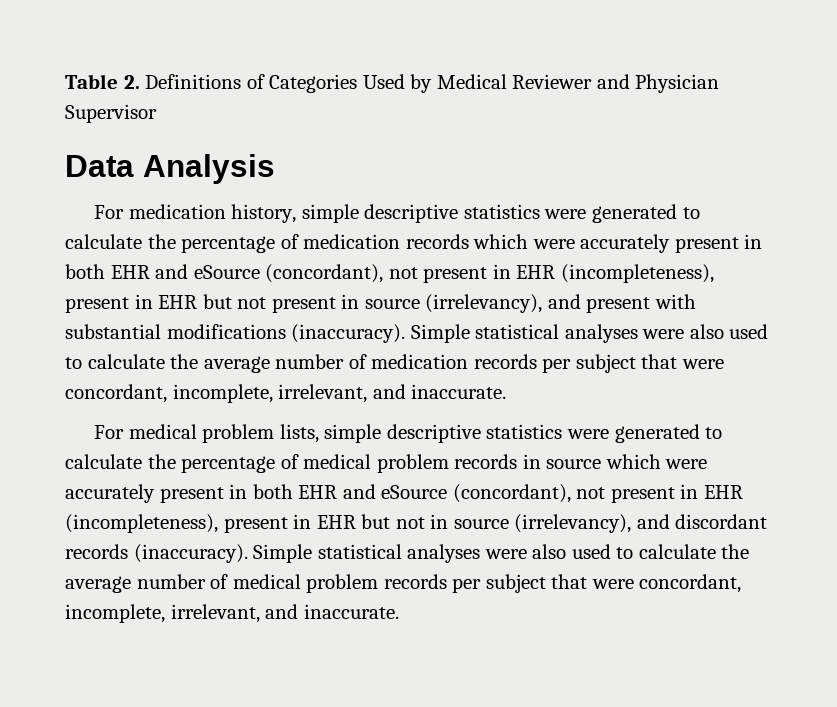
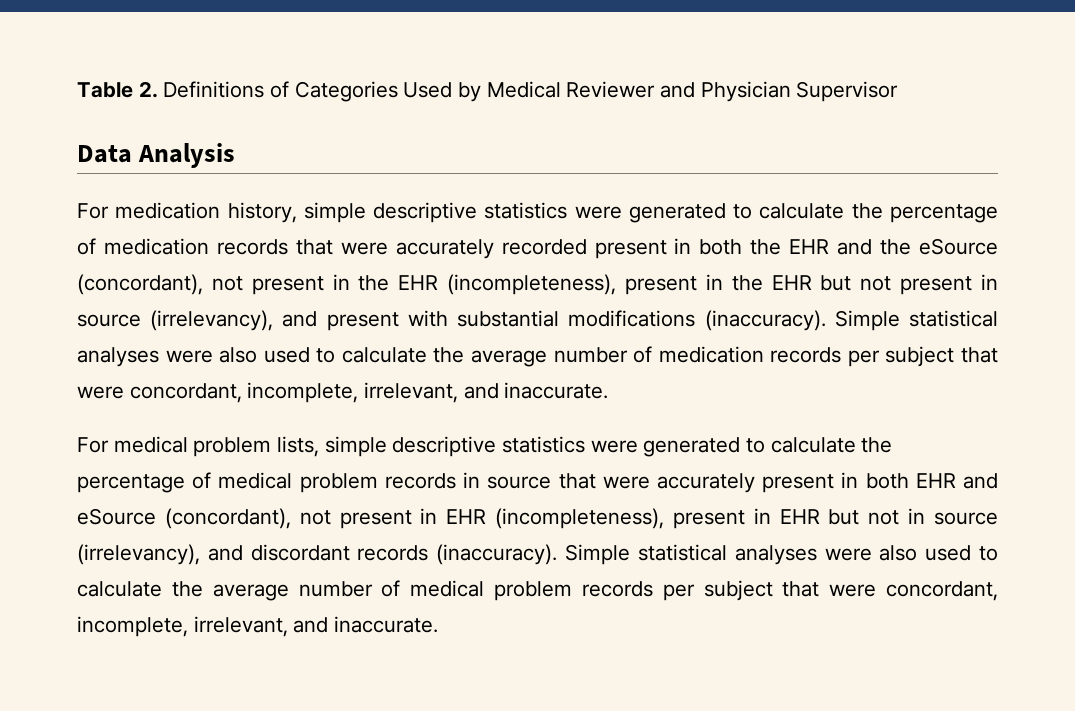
[473,234,763,253] [65,264,714,283] [65,294,153,313] which were accurately present in both EHR and eSource (concordant), not present in EHR (incompleteness), present in -> [295,238,999,259] [77,274,763,295] that were accurately recorded present in both the EHR and the eSource (concordant), not present in the EHR (incompleteness), present in the
[605,454,661,469] which -> [558,473,596,489] that

